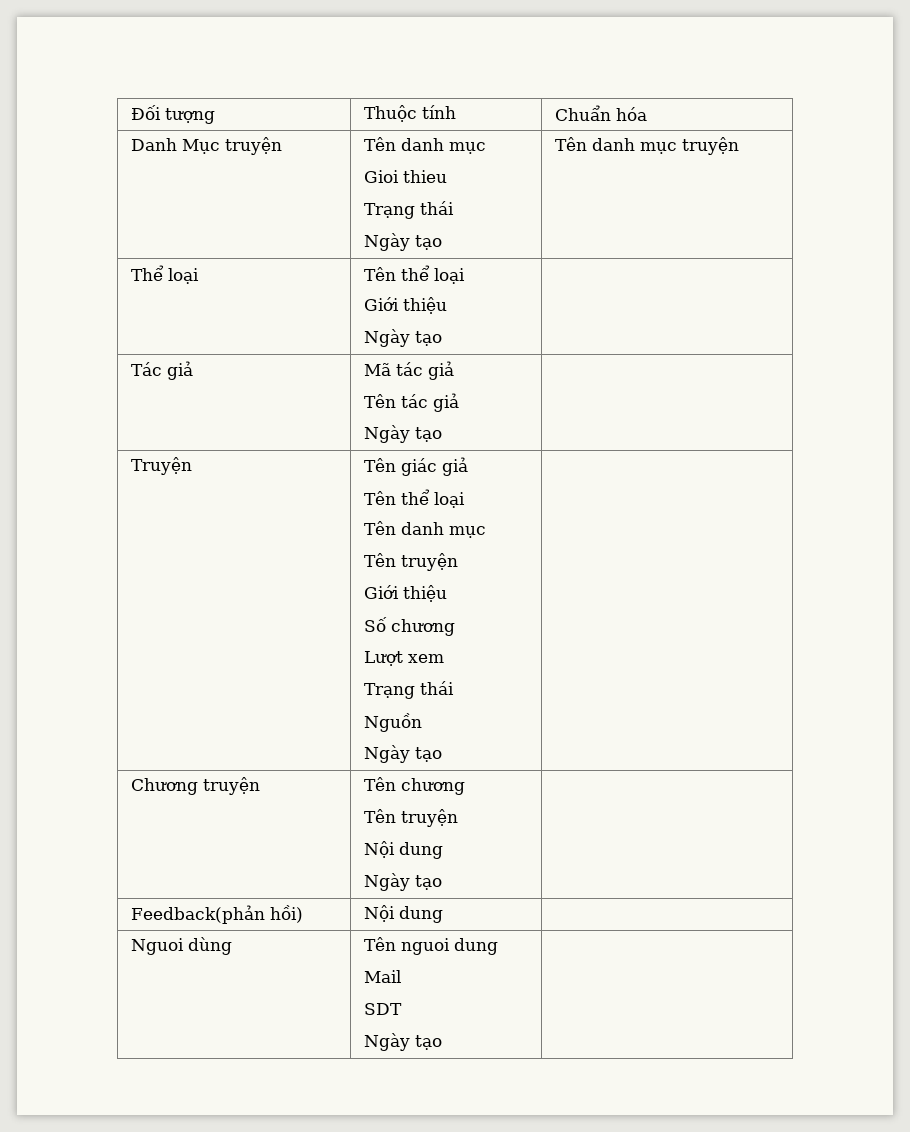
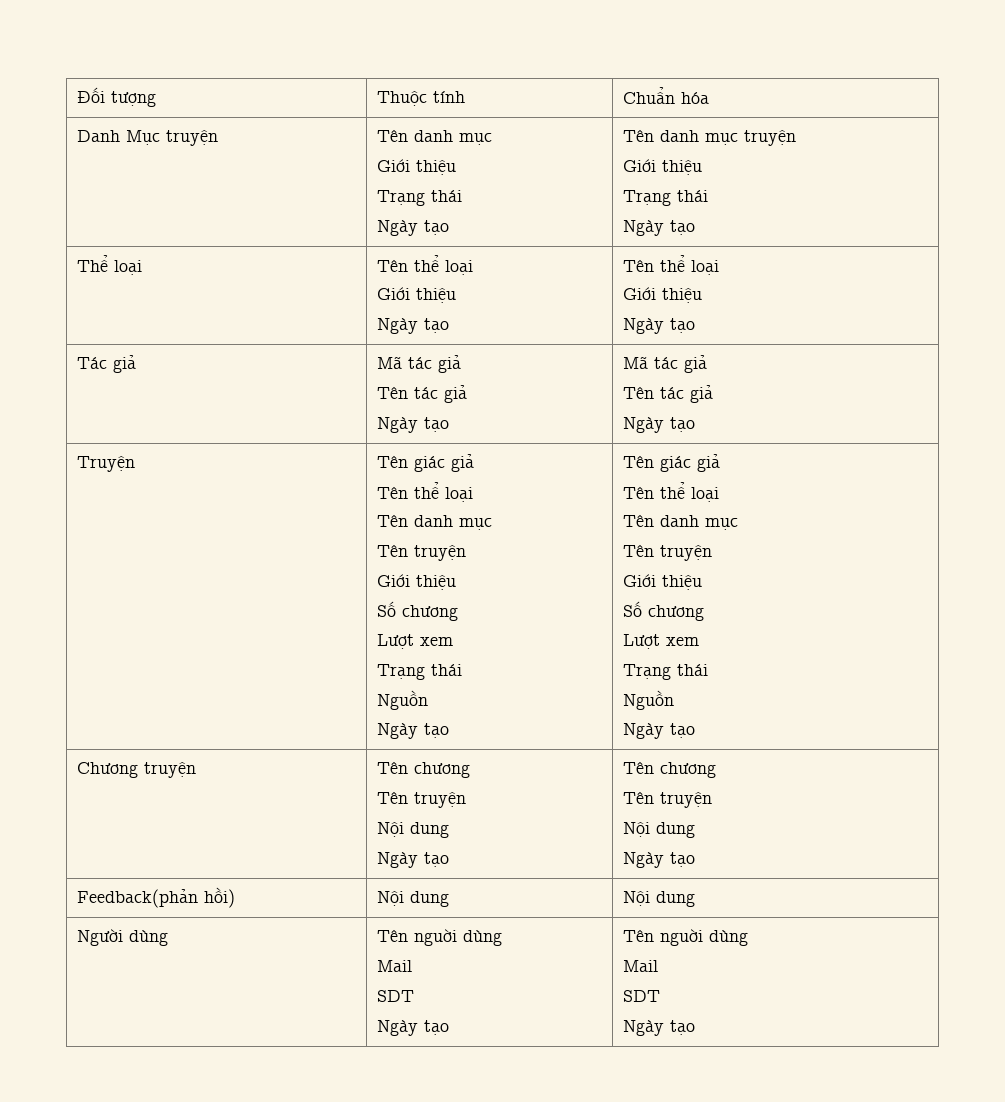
[364,170,448,183] Gioi thieu -> [376,159,456,175] Giới thiệu
(740, 146) none -> [622,159,702,175] [622,190,708,206] [622,220,695,236] // Giới thiệu // Trạng thái // Ngày tạo
(443, 338) none -> [622,255,719,275] [622,287,702,303] [622,318,695,334] Tên thể loại // Giới thiệu // Ngày tạo
(443, 434) none -> [622,355,707,373] [622,385,713,403] [622,417,695,433] Mã tác giả // Tên tác giả // Ngày tạo
(443, 754) none -> [622,454,720,472] [622,482,719,502] [622,514,738,530] [622,544,712,561] [622,574,702,590] [622,601,704,621] [622,634,699,649] [622,664,708,680] [622,690,674,710] [622,723,695,739] Tên giác giả // Tên thể loại // Tên danh mục // Tên truyện // Giới thiệu // Số chương // Lượt xem // Trạng thái // Nguồn // Ngày tạo
(443, 882) none -> [622,761,716,778] [622,791,712,808] [622,822,695,838] [622,852,695,868] Tên chương // Tên truyện // Nội dung // Ngày tạo
[131,938,185,955] // Nguoi -> [622,891,695,907] [76,929,123,946] Nội dung // Người
[401,938,499,955] nguoi dung -> [413,929,502,946] nguời dùng
(443, 1042) none -> [622,929,748,946] [622,960,658,972] [622,990,660,1002] [622,1020,695,1036] Tên nguời dùng // Mail // SDT // Ngày tạo

